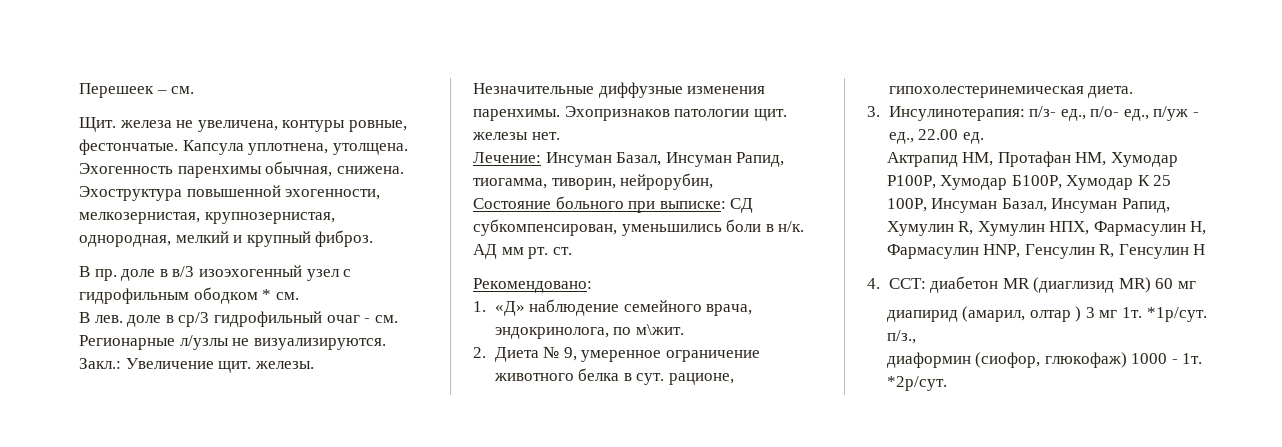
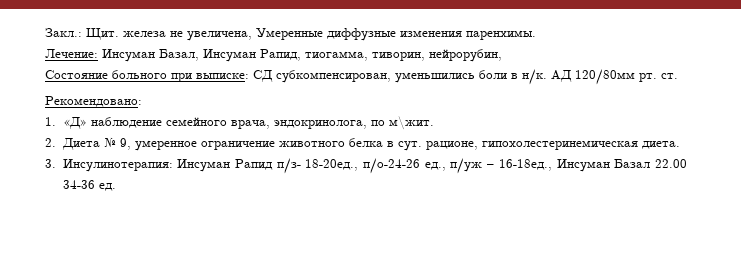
[79,83,195,98] Перешеек – см. // -> [45,28,82,37] Закл.:
[282,120,407,132] [79,139,408,155] [79,161,404,178] [79,185,381,201] [79,212,335,224] [79,230,374,247] [79,265,352,281] [79,287,299,304] [79,311,398,327] [79,335,386,350] [79,358,314,373] [473,82,766,98] [473,106,787,121] [472,132,560,140] контуры ровные, фестончатые. Капсула уплотнена, утолщена. Эхогенность паренхимы обычная, снижена. Эхоструктура повышенной эхогенности, мелкозернистая, крупнозернистая, однородная, мелкий и крупный фиброз. // В пр. доле в в/3 изоэхогенный узел с гидрофильным ободком * см. // В лев. доле в ср/3 гидрофильный очаг - см. Регионарные л/узлы не визуализируются. Закл.: Увеличение щит. железы. Незначительные диффузные изменения паренхимы. Эхопризнаков патологии щит. железы нет. -> [256,28,536,41] Умеренные диффузные изменения паренхимы.
[501,247,524,255] мм -> [575,69,635,85] 120/80мм
[1029,106,1200,121] [888,129,984,144] [886,151,1178,167] [886,175,1172,190] [886,198,1170,213] [886,221,1207,236] [886,244,1206,259] [867,276,1197,293] [886,306,1207,322] [886,330,916,344] [886,352,1203,368] [886,376,947,391] п/з- ед., п/о- ед., п/уж - ед., 22.00 ед. // Актрапид НМ, Протафан НМ, Хумодар Р100Р, Хумодар Б100Р, Хумодар К 25 100Р, Инсуман Базал, Инсуман Рапид, Хумулин R, Хумулин НПХ, Фармасулин Н, Фармасулин НNР, Генсулин R, Генсулин Н // 4. ССТ: диабетон МR (диаглизид МR) 60 мг // диапирид (амарил, олтар ) 3 мг 1т. *1р/сут. п/з., // диаформин (сиофор, глюкофаж) 1000 - 1т. *2р/сут. -> [177,158,687,174] [62,180,116,191] Инсуман Рапид п/з- 18-20ед., п/о-24-26 ед., п/уж – 16-18ед., Инсуман Базал 22.00 34-36 ед.

